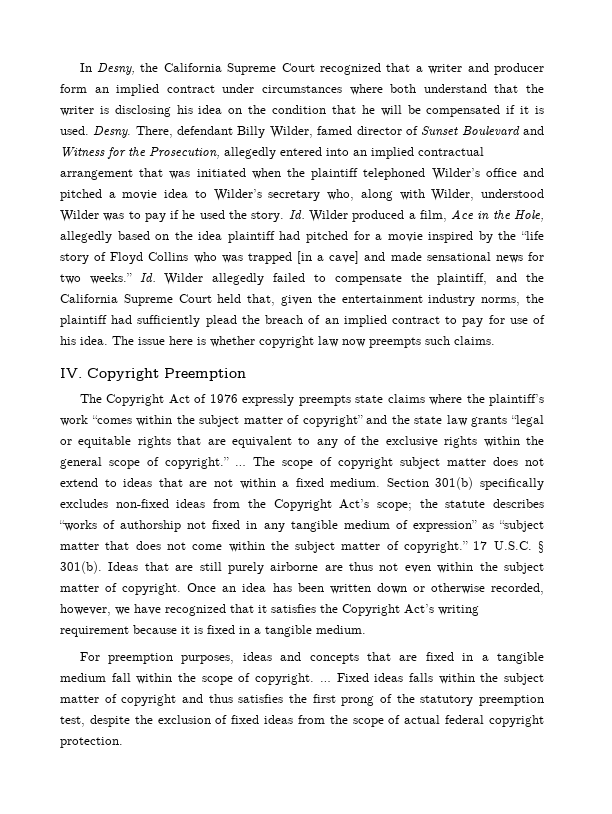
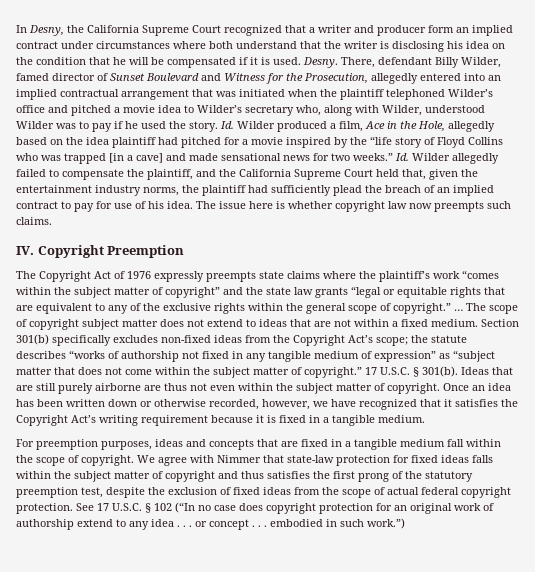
[319,673,369,682] … Fixed -> [137,455,438,466] We agree with Nimmer that state-law protection for fixed
(123, 742) none -> [76,502,494,514] [16,518,405,530] See 17 U.S.C. § 102 (“In no case does copyright protection for an original work of authorship extend to any idea . . . or concept . . . embodied in such work.”)

